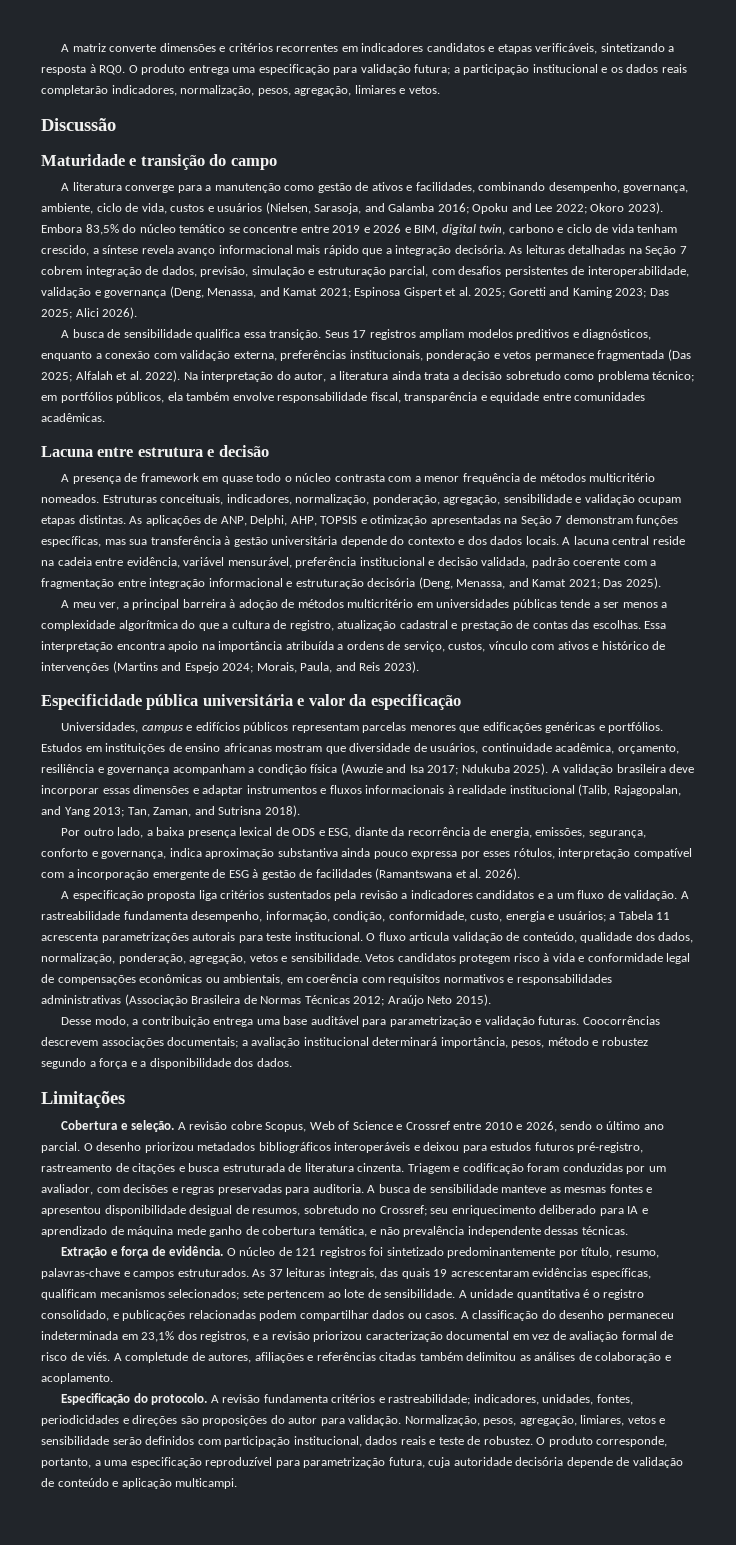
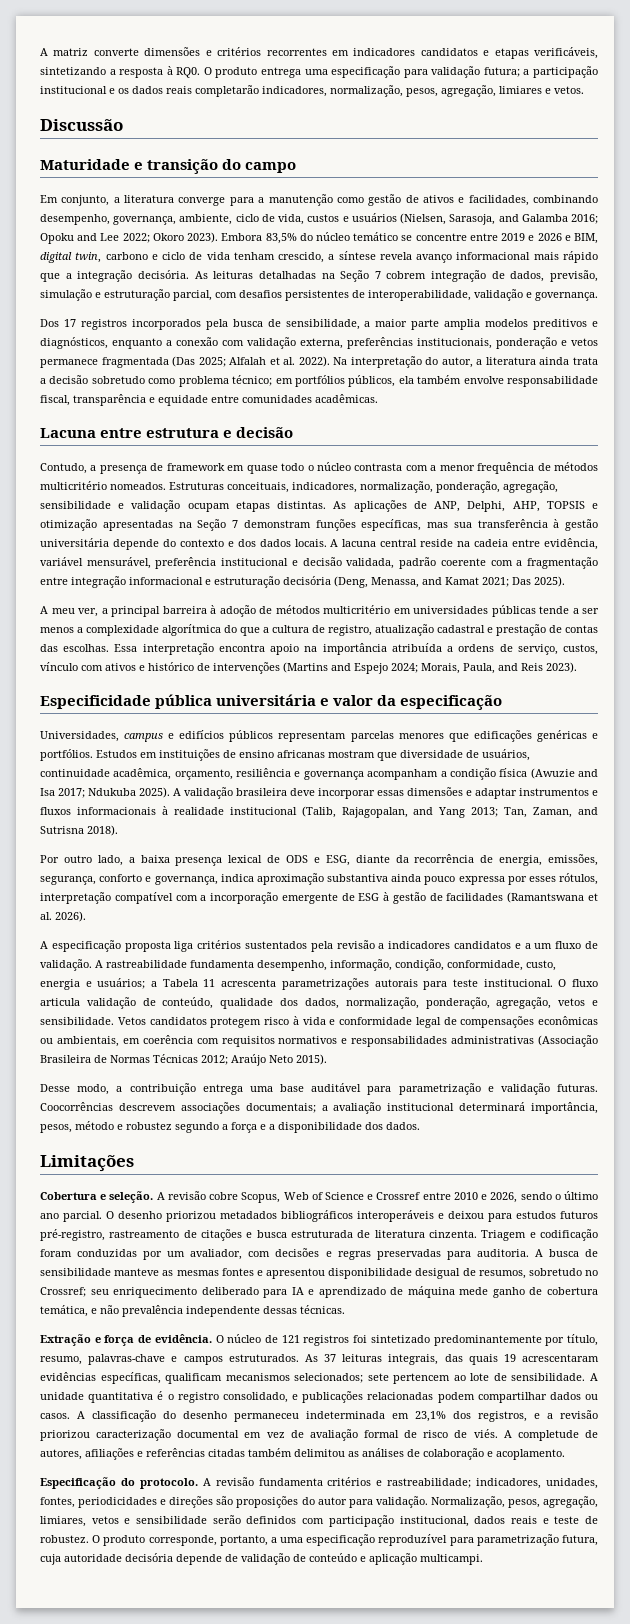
[61,183,70,191] A -> [40,195,120,206] Em conjunto, a
[104,286,669,298] [41,307,138,319] [61,329,465,340] governança (Deng, Menassa, and Kamat 2021; Espinosa Gispert et al. 2025; Goretti and Kaming 2023; Das 2025; Alici 2026). // A busca de sensibilidade qualifica essa transição. Seus 17 registros ampliam -> [535,292,598,301] [40,319,481,330] governança. // Dos 17 registros incorporados pela busca de sensibilidade, a maior parte amplia
[61,474,70,482] A -> [40,463,97,474] Contudo, a

